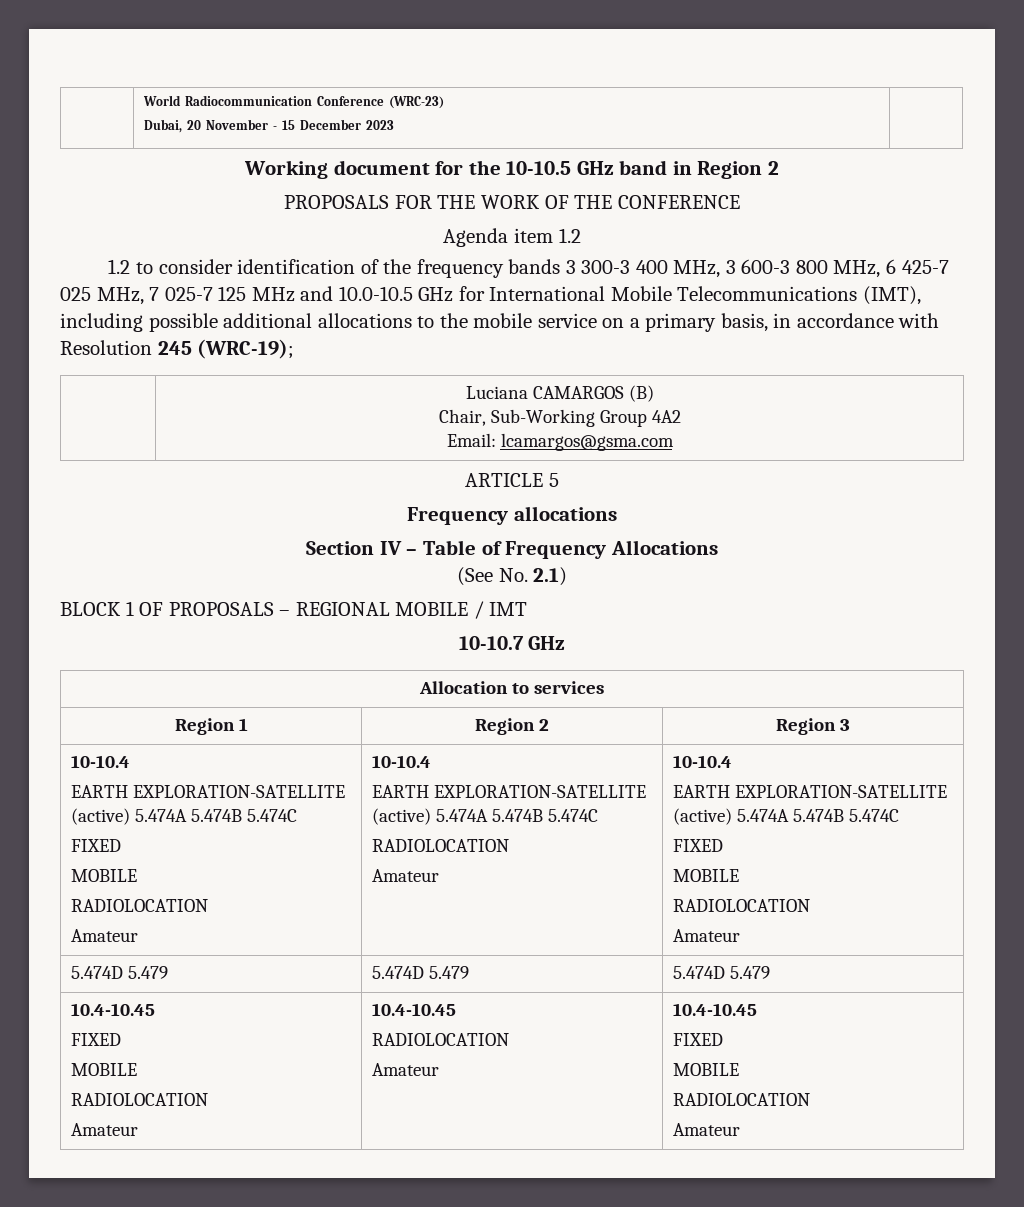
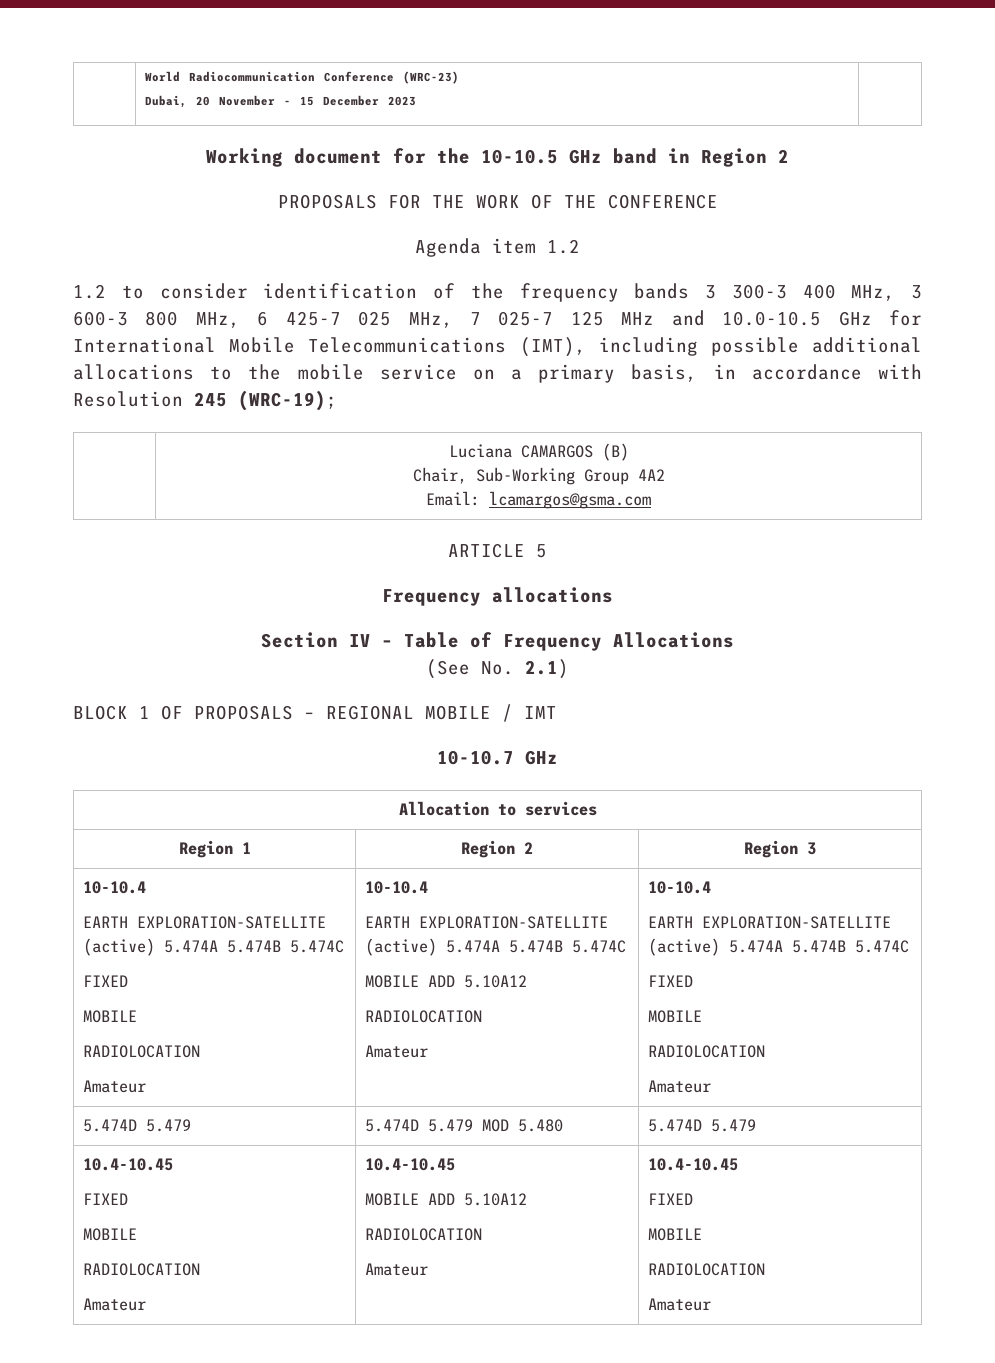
(598, 815) none -> [364,975,527,988] // MOBILE ADD 5.10A12
(469, 972) none -> [481,1119,563,1132] MOD 5.480
(456, 1009) none -> [364,1193,527,1206] // MOBILE ADD 5.10A12

